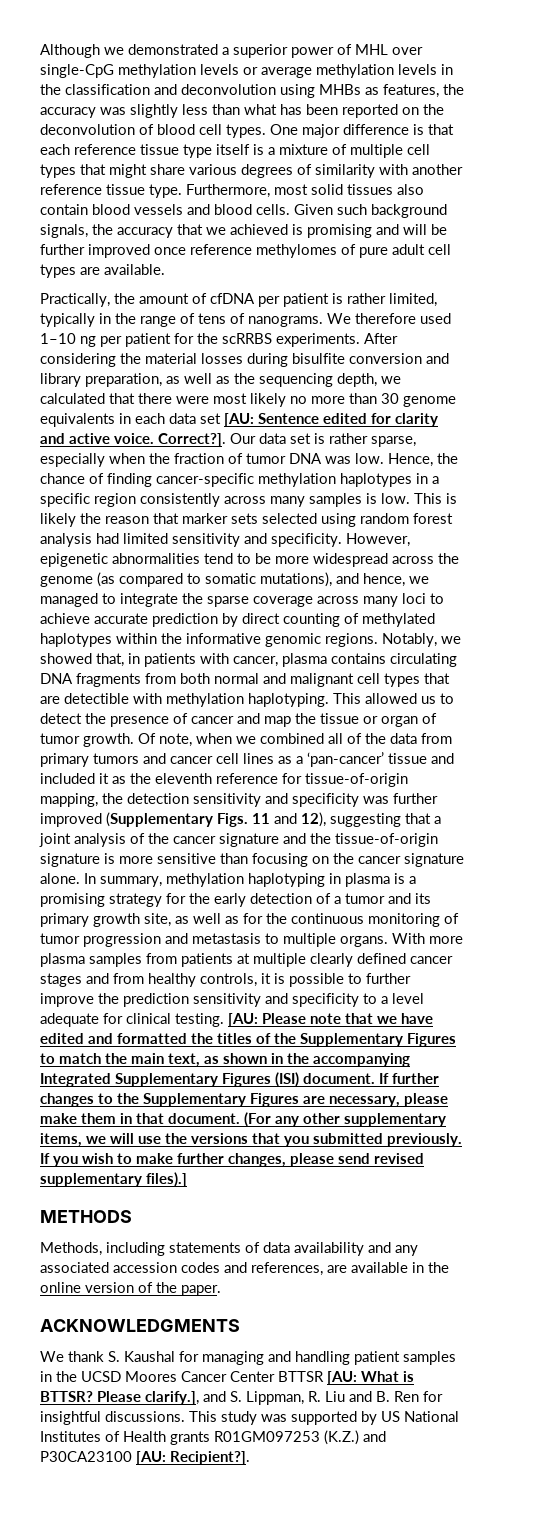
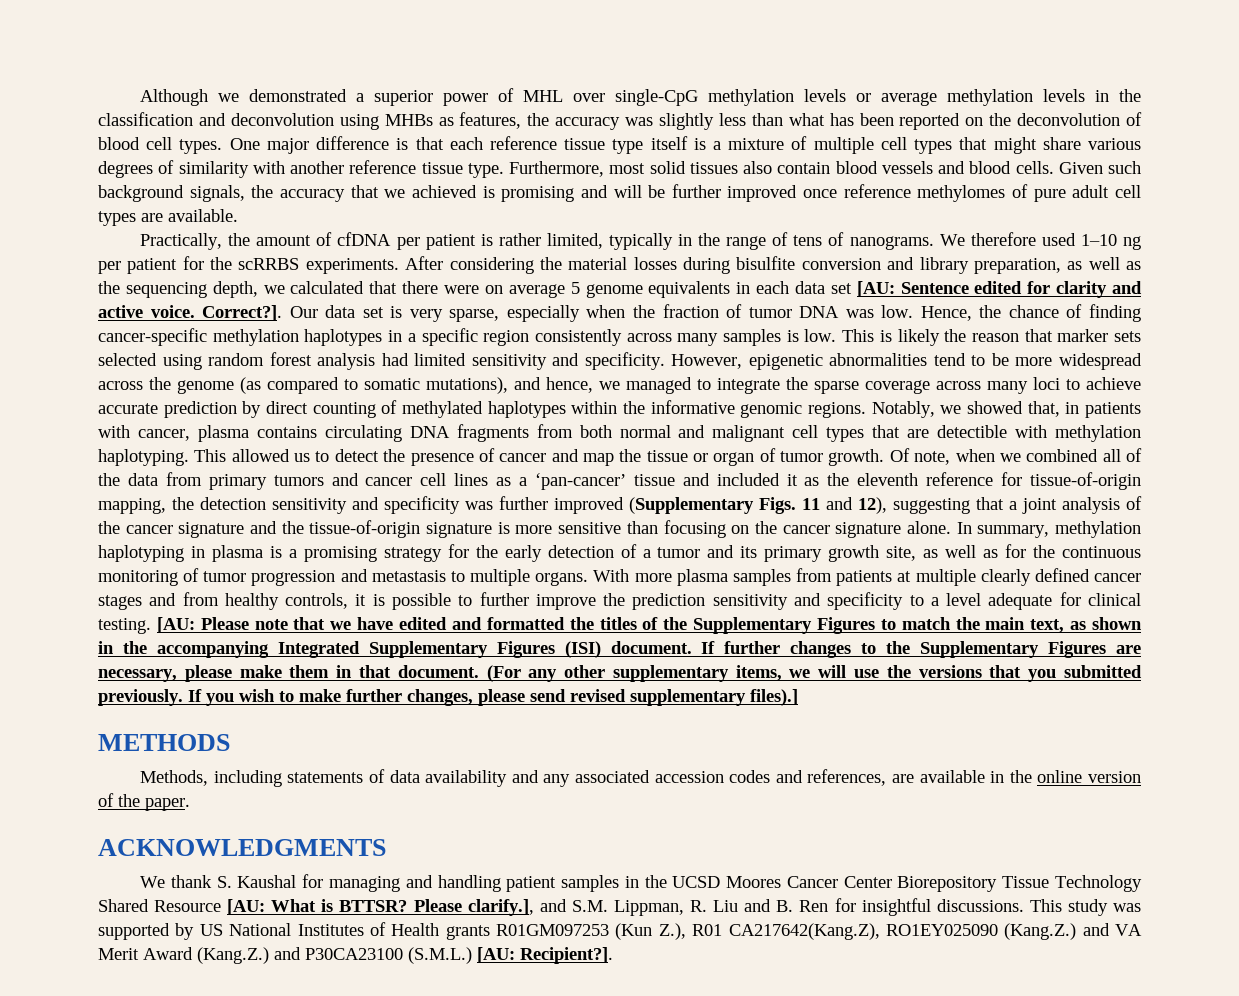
[213,393,399,407] most likely no more than 30 -> [484,282,580,298] on average 5
[329,433,368,444] rather -> [409,309,443,322] very
[278,1371,324,1382] BTTSR -> [897,875,1143,892] [98,899,222,912] Biorepository Tissue Technology Shared Resource
[230,1391,242,1402] S. -> [571,900,608,912] S.M.
[324,1430,359,1445] (K.Z.) -> [615,923,1142,940] [98,947,269,964] (Kun Z.), R01 CA217642(Kang.Z), RO1EY025090 (Kang.Z.) and VA Merit Award (Kang.Z.)
(132, 1456) none -> [408,947,472,964] (S.M.L.)

